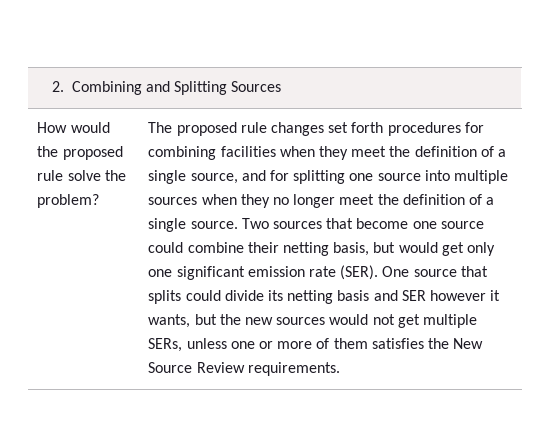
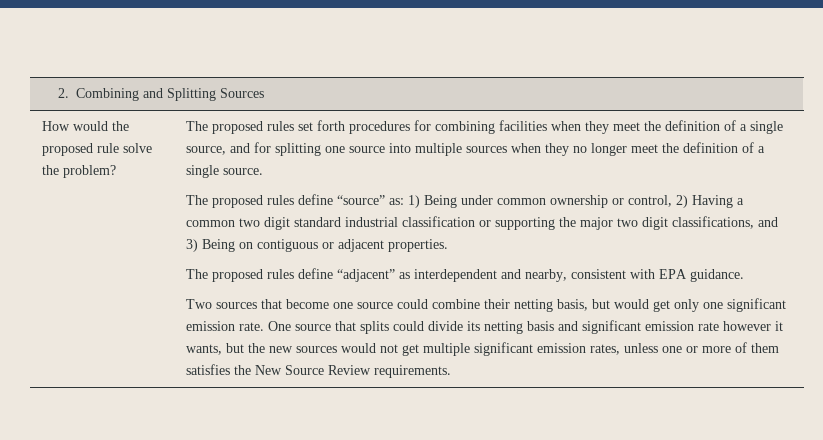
[240,122,324,136] rule changes -> [266,121,294,131] rules
(238, 225) none -> [185,194,744,208] [185,216,778,230] [185,239,448,252] [185,268,744,282] // The proposed rules define “source” as: 1) Being under common ownership or control, 2) Having a common two digit standard industrial classification or supporting the major two digit classifications, and 3) Being on contiguous or adjacent properties. // The proposed rules define “adjacent” as interdependent and nearby, consistent with EPA guidance. //
[308,265,379,280] rate (SER). -> [238,322,264,331] rate.
[401,290,426,301] SER -> [581,320,719,334] significant emission rate
[148,338,183,352] SERs, -> [473,342,620,356] significant emission rates,

